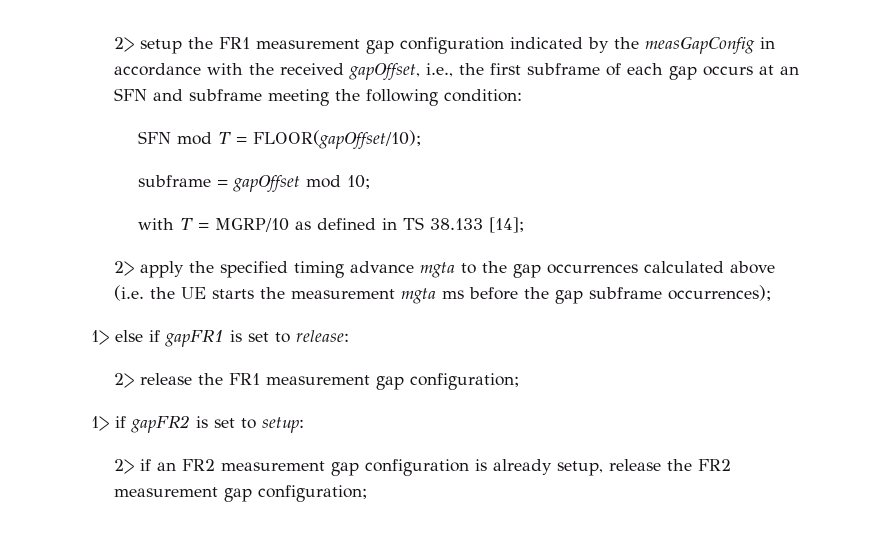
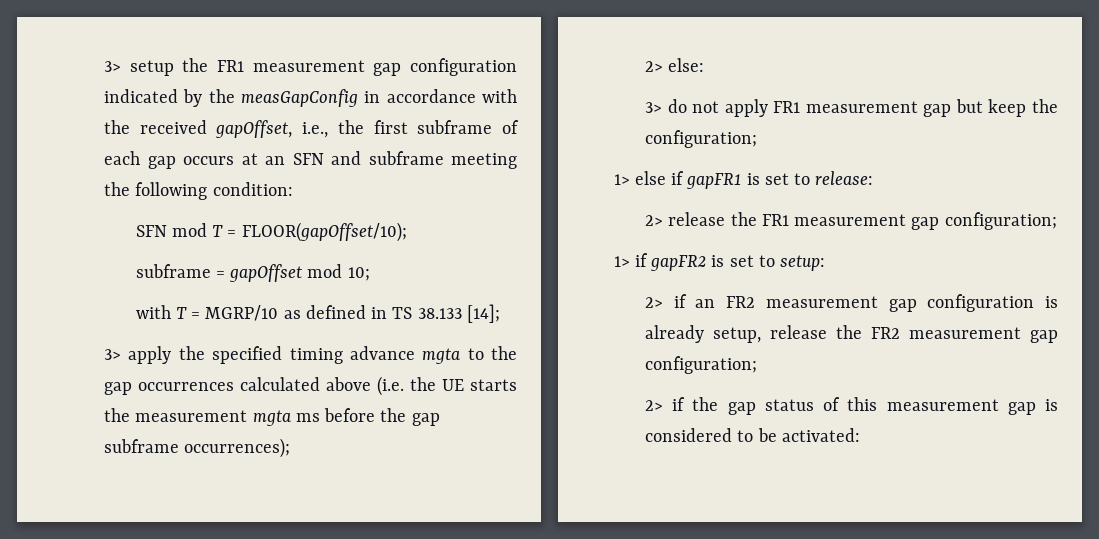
[114,37,135,52] 2> -> [104,61,122,72] 3>
[114,261,135,276] 2> -> [104,349,122,360] 3>
(772, 293) none -> [645,58,705,72] [645,99,1058,117] [645,130,758,148] // 2> else: // 3> do not apply FR1 measurement gap but keep the configuration;
(368, 493) none -> [645,397,1058,415] [645,428,860,442] // 2> if the gap status of this measurement gap is considered to be activated:

